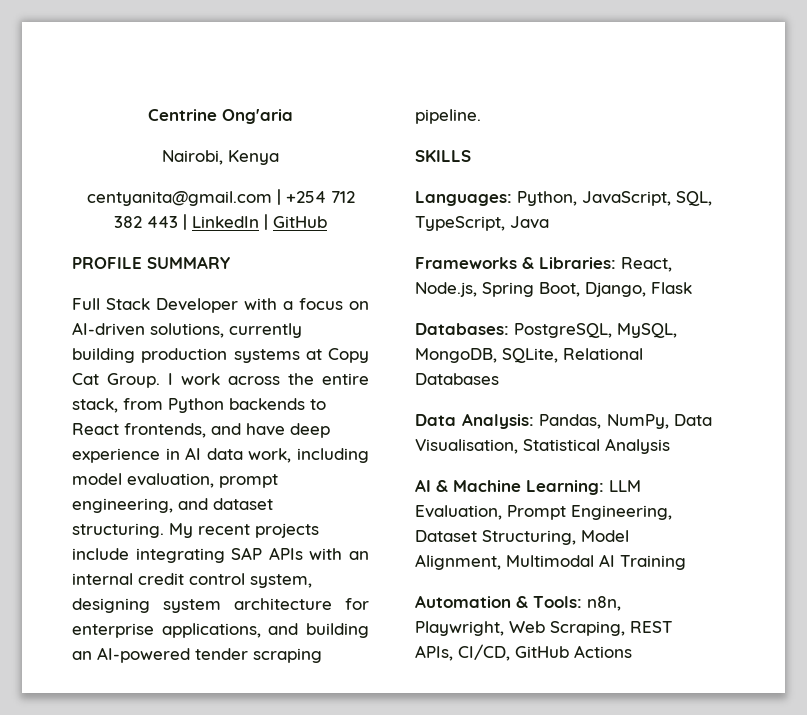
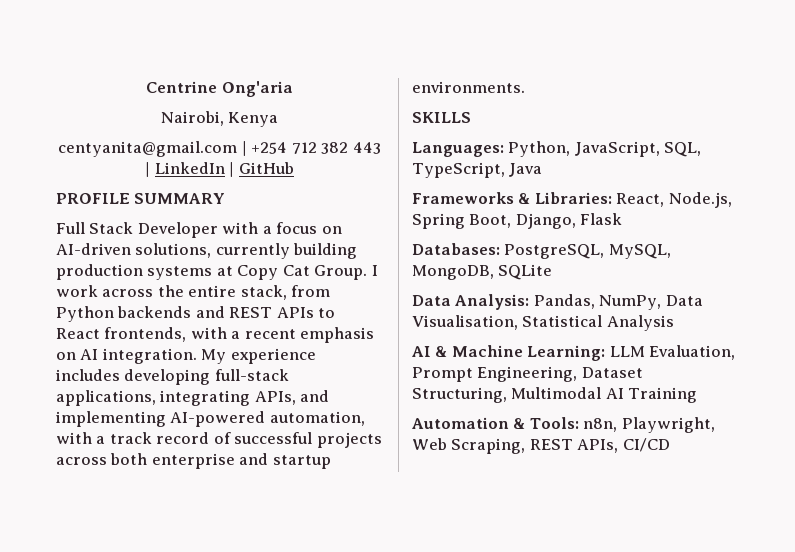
[310,399,326,410] [72,423,330,438] [72,447,369,463] [72,473,278,488] [72,498,273,513] [72,523,319,538] [72,547,369,563] [72,573,312,588] [72,598,369,613] [72,623,369,638] [72,647,322,663] [415,109,481,124] to React frontends, and have deep experience in AI data work, including model evaluation, prompt engineering, and dataset structuring. My recent projects include integrating SAP APIs with an internal credit control system, designing system architecture for enterprise applications, and building an AI-powered tender scraping pipeline. -> [195,306,336,318] [56,327,375,343] [56,348,316,364] [56,369,289,385] [56,390,330,406] [56,411,365,427] [56,432,382,448] [56,453,331,469] [412,81,525,93] and REST APIs to React frontends, with a recent emphasis on AI integration. My experience includes developing full-stack applications, integrating APIs, and implementing AI-powered automation, with a track record of successful projects across both enterprise and startup environments.
[502,348,643,363] [415,373,499,385] SQLite, Relational Databases -> [498,264,553,280] SQLite
[581,530,629,542] [415,554,501,570] Model Alignment, -> (507, 395) none
[458,644,632,661] CI/CD, GitHub Actions -> [622,438,670,452] CI/CD

